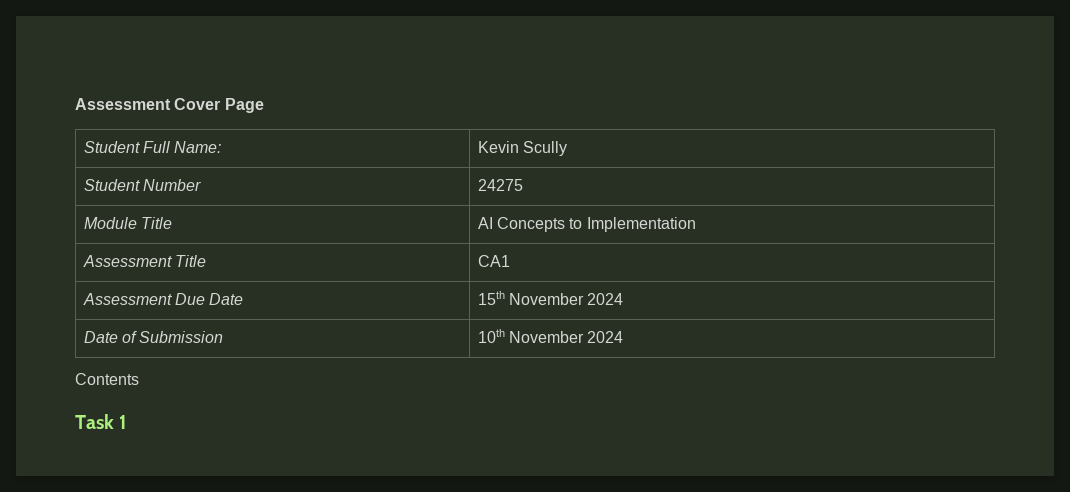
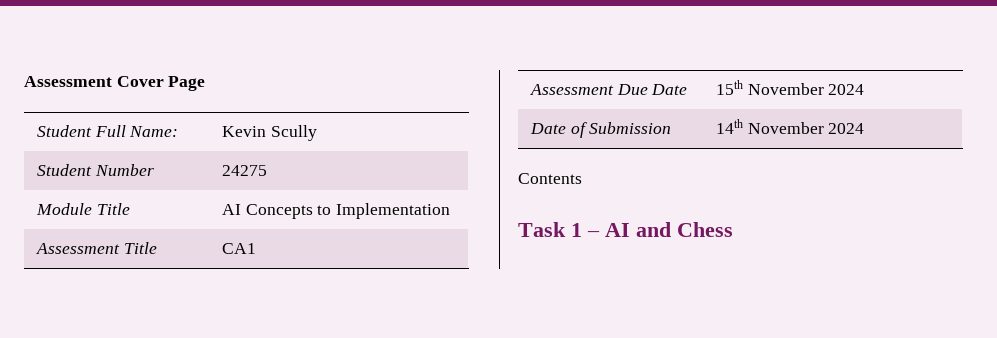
[477,329,505,343] 10th -> [715,119,743,134] 14th
(127, 422) none -> [587,222,733,237] – AI and Chess

